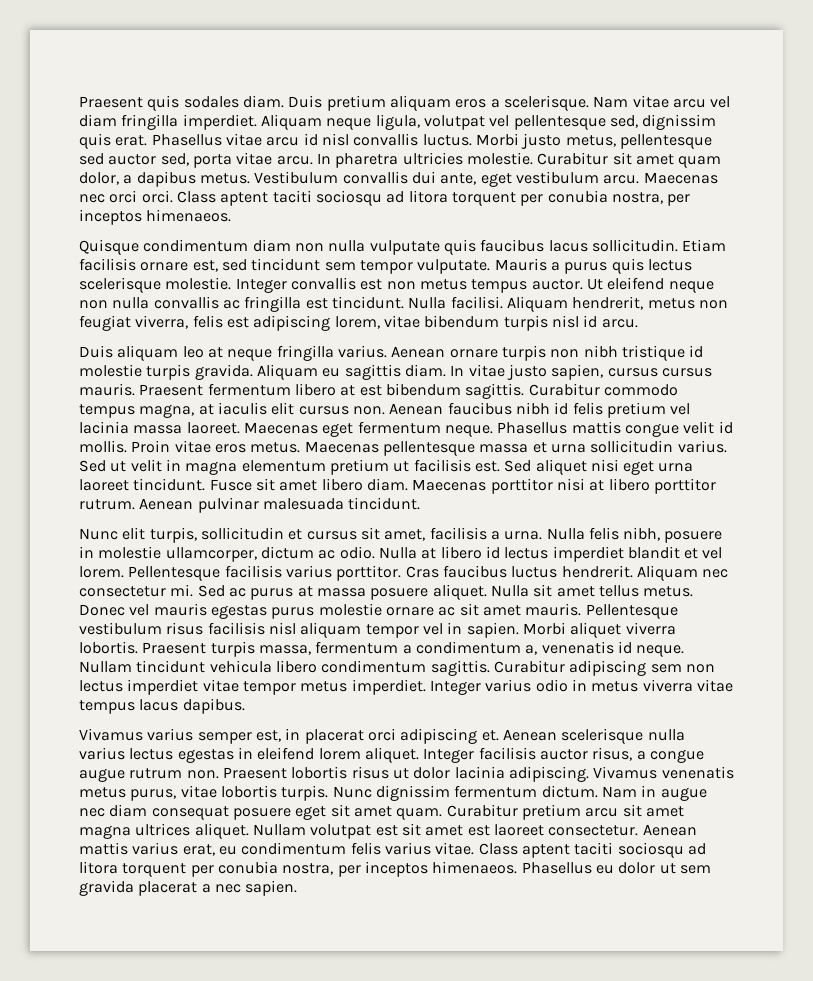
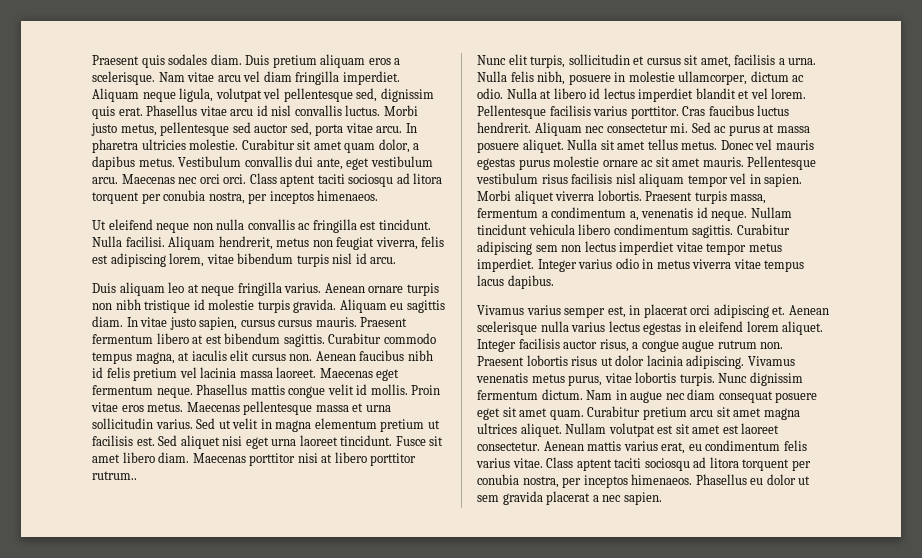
[79,239,727,255] [79,258,692,274] [79,277,583,293] Quisque condimentum diam non nulla vulputate quis faucibus lacus sollicitudin. Etiam facilisis ornare est, sed tincidunt sem tempor vulputate. Mauris a purus quis lectus scelerisque molestie. Integer convallis est non metus tempus auctor. -> (379, 195) none
[79,497,421,513] rutrum. Aenean pulvinar malesuada tincidunt. -> [92,471,137,480] rutrum..

